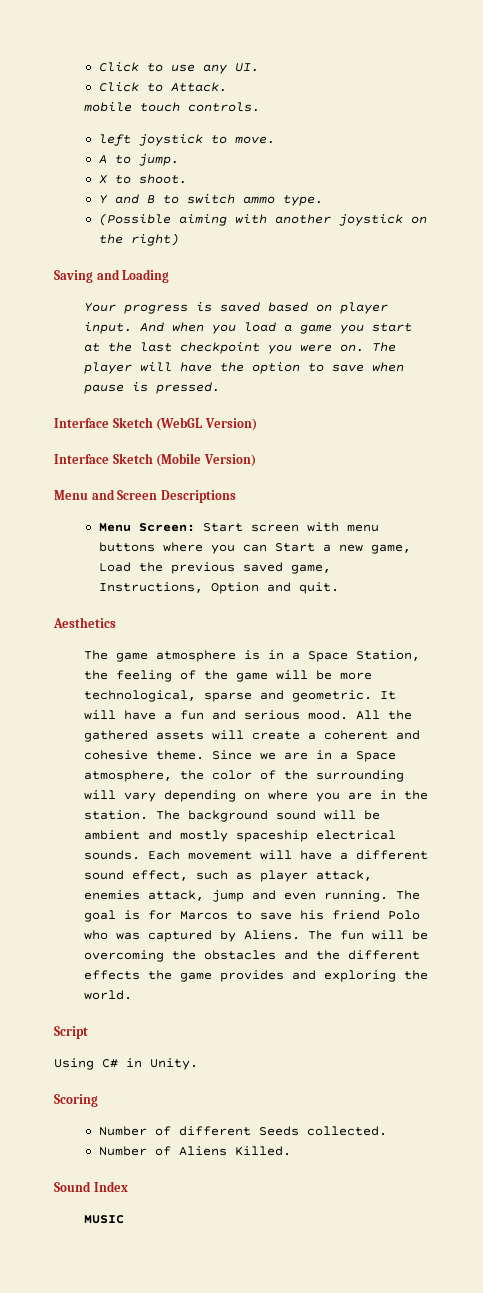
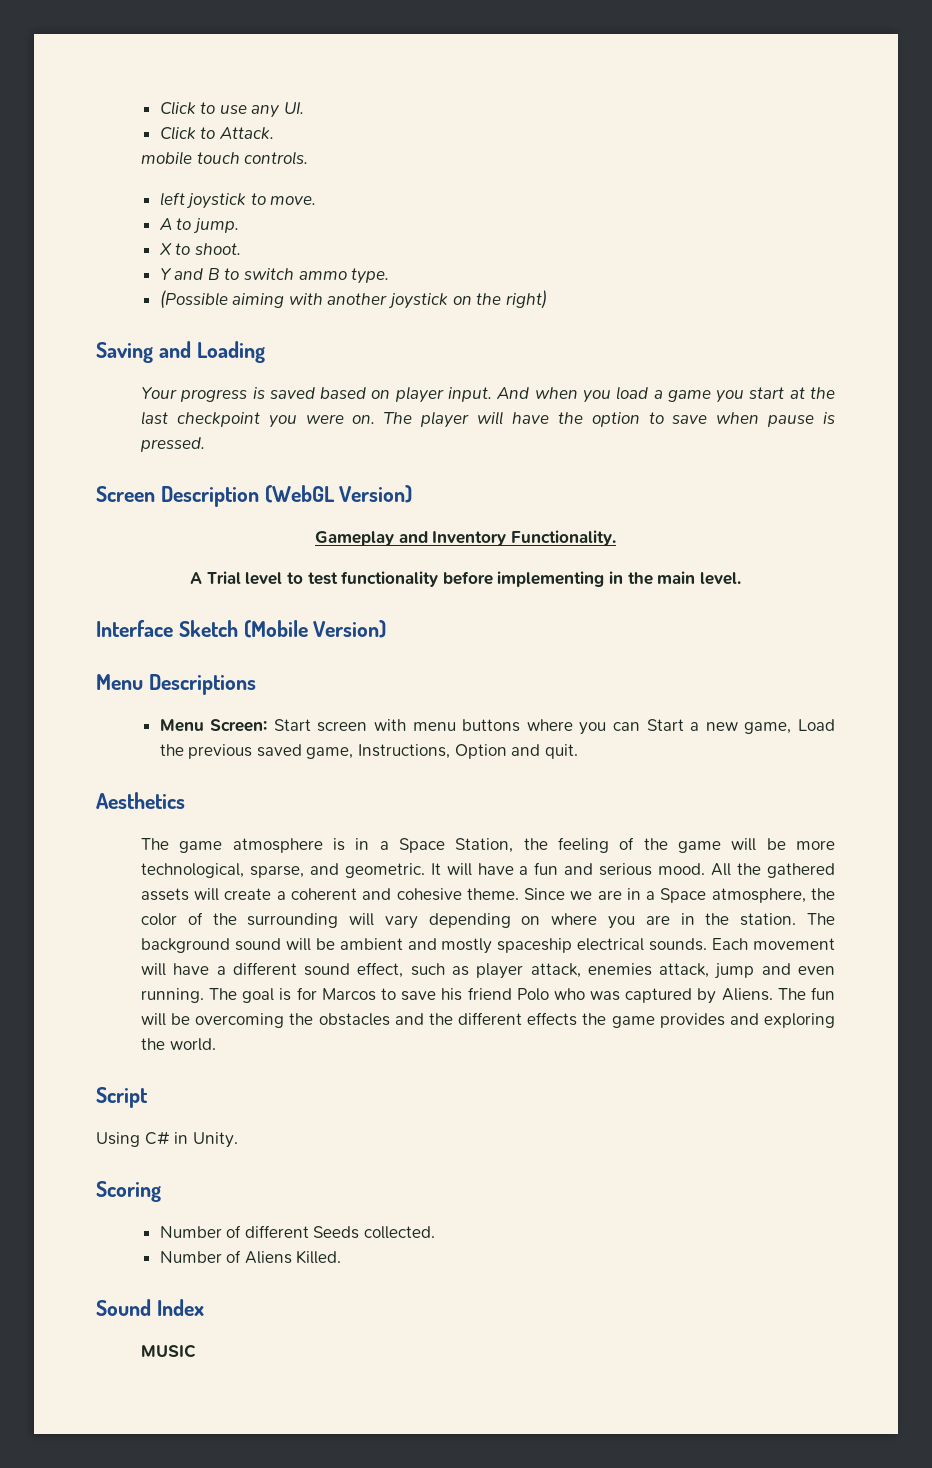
[54,417,153,428] Interface Sketch -> [96,486,259,507] Screen Description
(257, 424) none -> [315,530,616,546] [190,571,741,587] // Gameplay and Inventory Functionality. // A Trial level to test functionality before implementing in the main level.
[91,489,158,500] and Screen -> (143, 682) none
[203,692,252,702] sparse -> [249,865,304,878] sparse,

